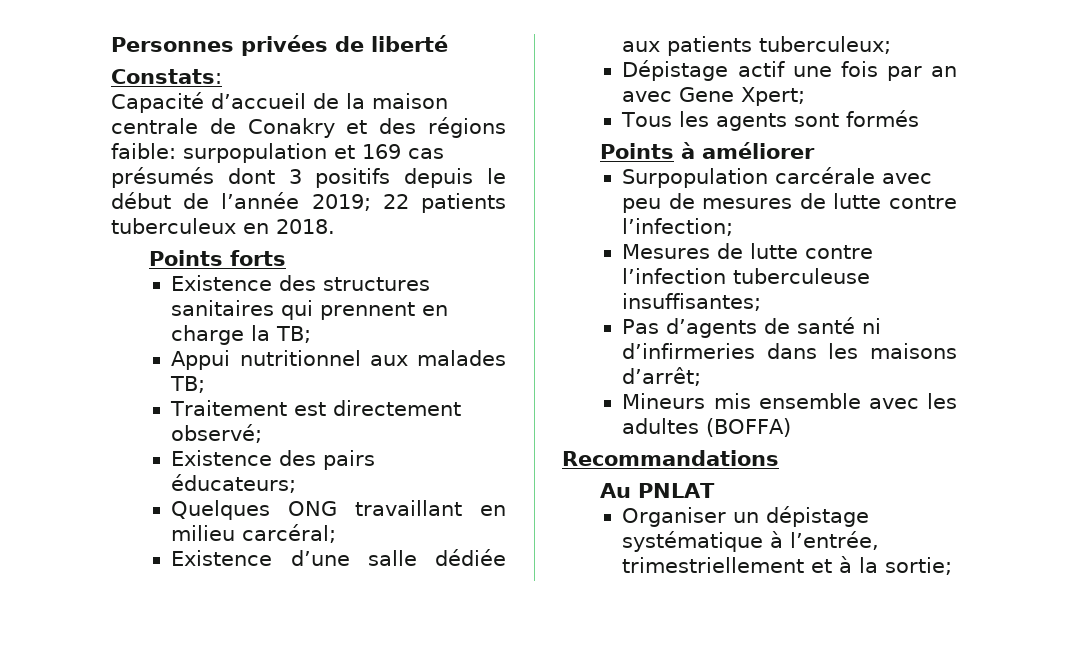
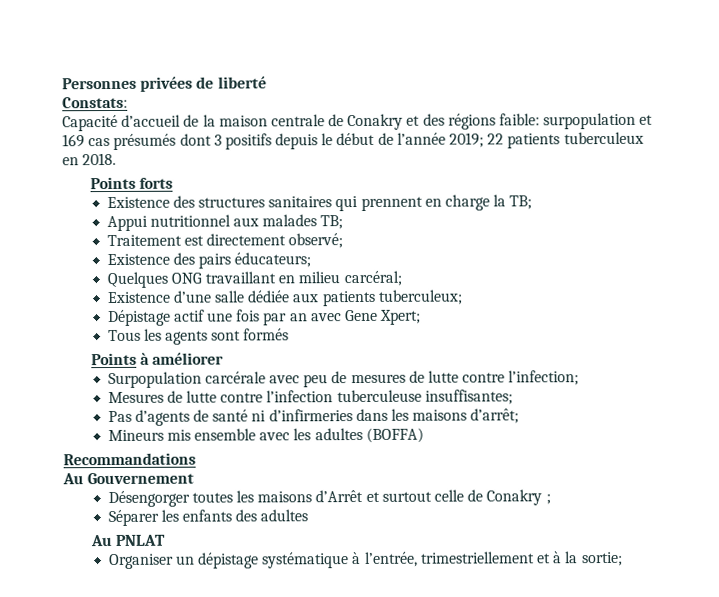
(779, 458) none -> [62,472,195,485] [107,489,551,508] [107,509,309,527] // Au Gouvernement // Désengorger toutes les maisons d’Arrêt et surtout celle de Conakry ; // Séparer les enfants des adultes

